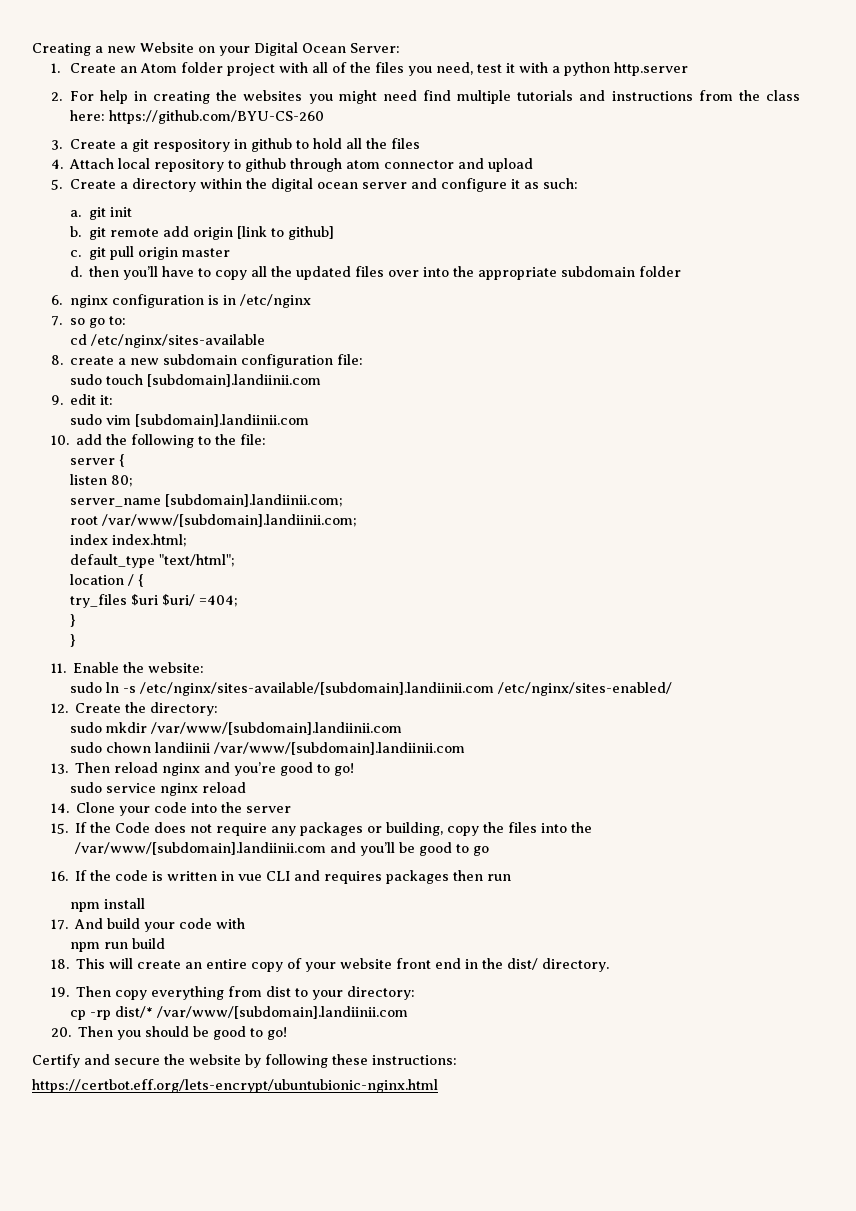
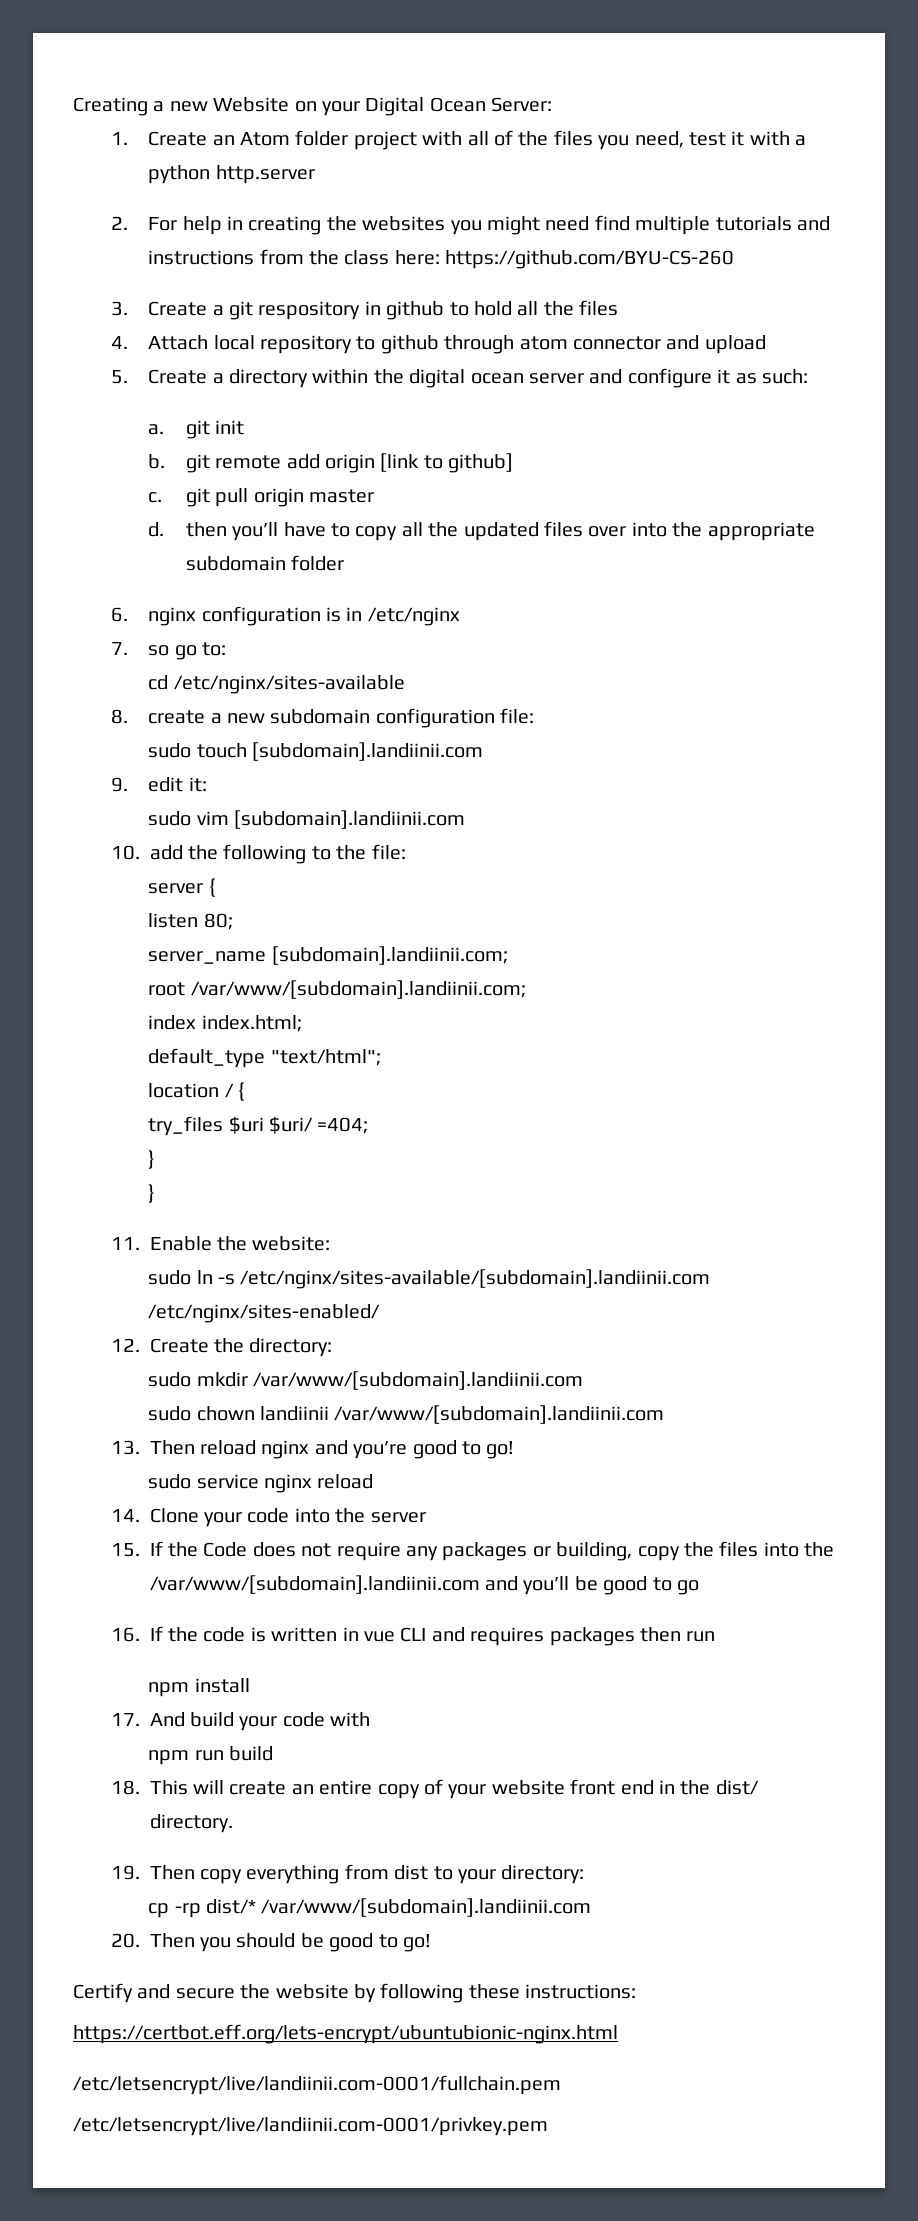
(438, 1086) none -> [73,2075,561,2095] [73,2117,548,2136] // /etc/letsencrypt/live/landiinii.com-0001/fullchain.pem // /etc/letsencrypt/live/landiinii.com-0001/privkey.pem

